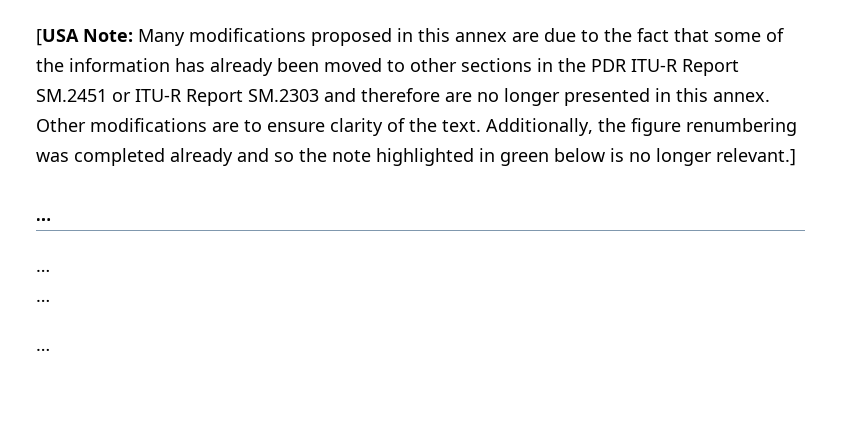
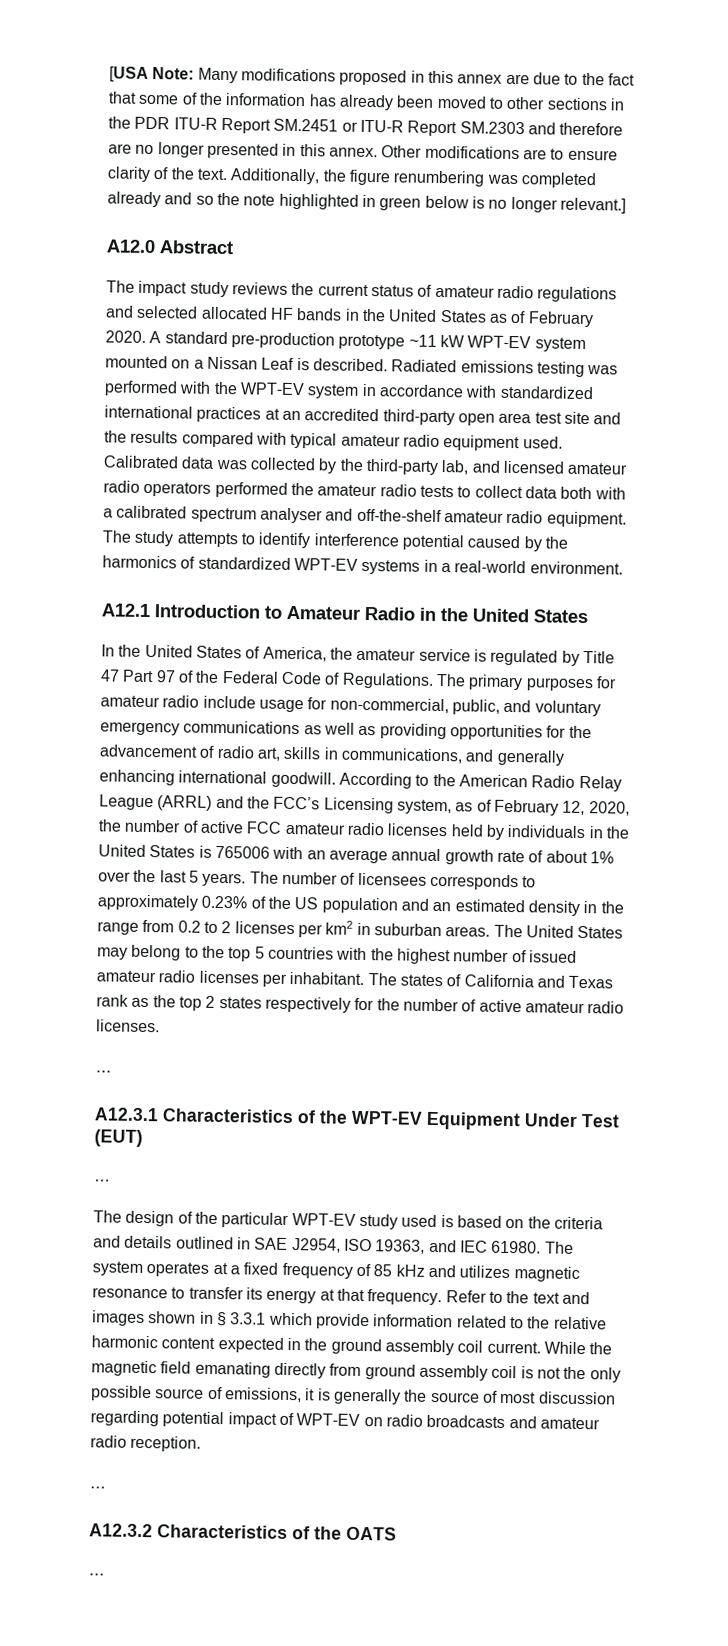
[36,218,52,221] [36,269,50,272] [36,299,50,302] … // … // … -> [106,239,234,255] [106,280,618,303] [105,305,594,328] [105,330,586,353] [105,355,619,377] [104,380,594,400] [104,405,622,426] [104,430,563,452] [103,455,628,475] [103,480,626,500] [103,505,627,528] [102,530,568,552] [102,555,623,575] [101,603,588,624] [101,644,615,666] [100,669,617,692] [100,695,601,717] [100,720,592,741] [99,744,565,766] [99,769,622,792] [99,794,630,816] [98,819,629,840] [98,844,614,865] [98,869,537,891] [97,894,624,916] [97,919,624,939] [97,944,577,965] [96,970,614,989] [96,994,625,1014] [96,1019,160,1033] [95,1070,112,1073] [94,1107,620,1131] [94,1129,143,1147] [94,1179,111,1182] [93,1210,603,1230] [93,1235,574,1254] [92,1261,580,1283] [92,1286,590,1306] [92,1310,607,1330] [91,1335,613,1356] [91,1360,621,1383] [91,1385,616,1405] [90,1410,600,1430] [90,1435,202,1452] [89,1486,106,1489] [89,1523,397,1541] A12.0 Abstract // The impact study reviews the current status of amateur radio regulations and selected allocated HF bands in the United States as of February 2020. A standard pre-production prototype ~11 kW WPT-EV system mounted on a Nissan Leaf is described. Radiated emissions testing was performed with the WPT-EV system in accordance with standardized international practices at an accredited third-party open area test site and the results compared with typical amateur radio equipment used. Calibrated data was collected by the third-party lab, and licensed amateur radio operators performed the amateur radio tests to collect data both with a calibrated spectrum analyser and off-the-shelf amateur radio equipment. The study attempts to identify interference potential caused by the harmonics of standardized WPT-EV systems in a real-world environment. // A12.1 Introduction to Amateur Radio in the United States // In the United States of America, the amateur service is regulated by Title 47 Part 97 of the Federal Code of Regulations. The primary purposes for amateur radio include usage for non-commercial, public, and voluntary emergency communications as well as providing opportunities for the advancement of radio art, skills in communications, and generally enhancing international goodwill. According to the American Radio Relay League (ARRL) and the FCC’s Licensing system, as of February 12, 2020, the number of active FCC amateur radio licenses held by individuals in the United States is 765006 with an average annual growth rate of about 1% over the last 5 years. The number of licensees corresponds to approximately 0.23% of the US population and an estimated density in the range from 0.2 to 2 licenses per km2 in suburban areas. The United States may belong to the top 5 countries with the highest number of issued amateur radio licenses per inhabitant. The states of California and Texas rank as the top 2 states respectively for the number of active amateur radio licenses. // … // A12.3.1 Characteristics of the WPT-EV Equipment Under Test (EUT) // … // The design of the particular WPT-EV study used is based on the criteria and details outlined in SAE J2954, ISO 19363, and IEC 61980. The system operates at a fixed frequency of 85 kHz and utilizes magnetic resonance to transfer its energy at that frequency. Refer to the text and images shown in § 3.3.1 which provide information related to the relative harmonic content expected in the ground assembly coil current. While the magnetic field emanating directly from ground assembly coil is not the only possible source of emissions, it is generally the source of most discussion regarding potential impact of WPT-EV on radio broadcasts and amateur radio reception. // … // A12.3.2 Characteristics of the OATS

